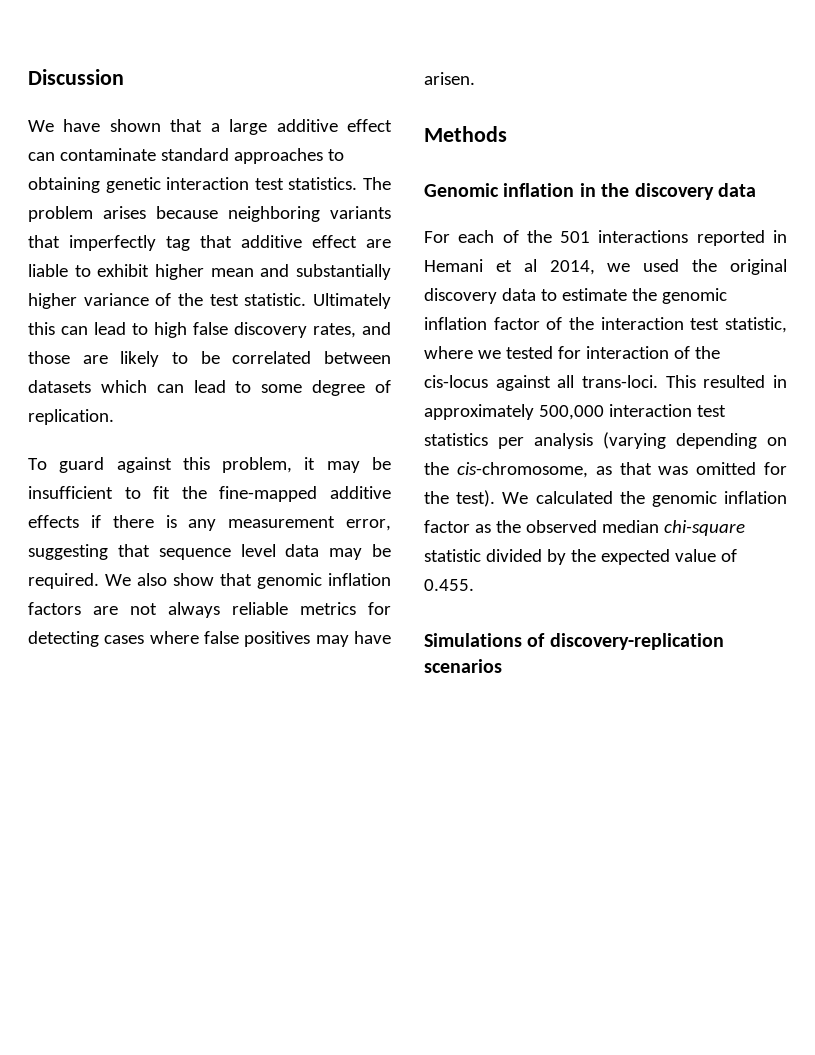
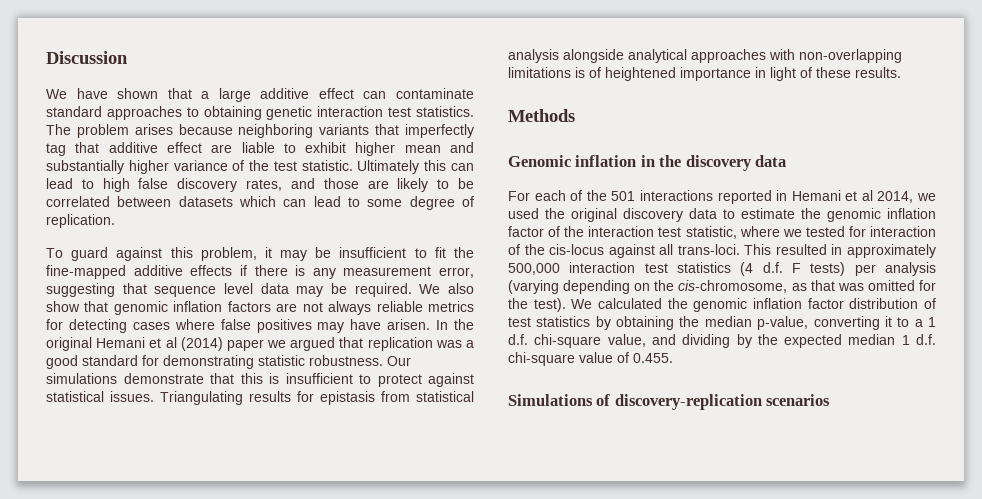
(475, 78) none -> [436,319,474,330] [46,337,475,351] [46,355,411,369] [46,373,474,387] [46,391,474,405] [508,49,902,63] [508,67,901,81] In the original Hemani et al (2014) paper we argued that replication was a good standard for demonstrating statistic robustness. Our simulations demonstrate that this is insufficient to protect against statistical issues. Triangulating results for epistasis from statistical analysis alongside analytical approaches with non-overlapping limitations is of heightened importance in light of these results.
(488, 439) none -> [740,262,846,276] (4 d.f. F tests)
[474,520,745,536] [424,549,670,565] as the observed median chi-square statistic divided by the expected -> [849,298,936,309] [508,316,936,330] [508,334,937,348] [508,352,575,366] distribution of test statistics by obtaining the median p-value, converting it to a 1 d.f. chi-square value, and dividing by the expected median 1 d.f. chi-square

